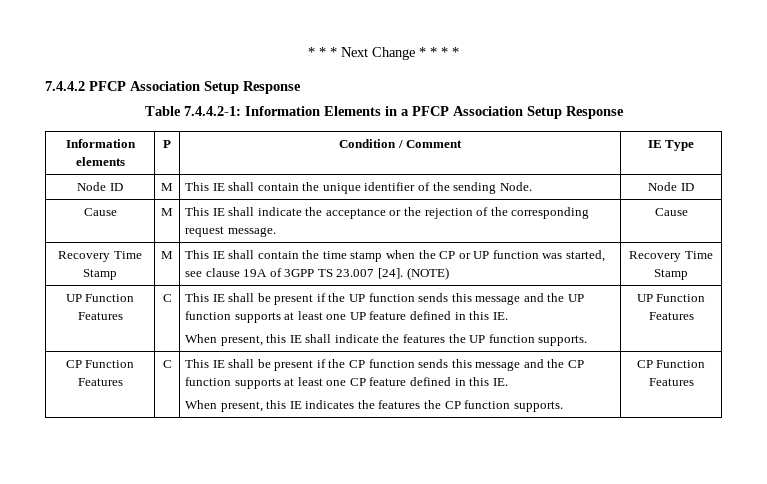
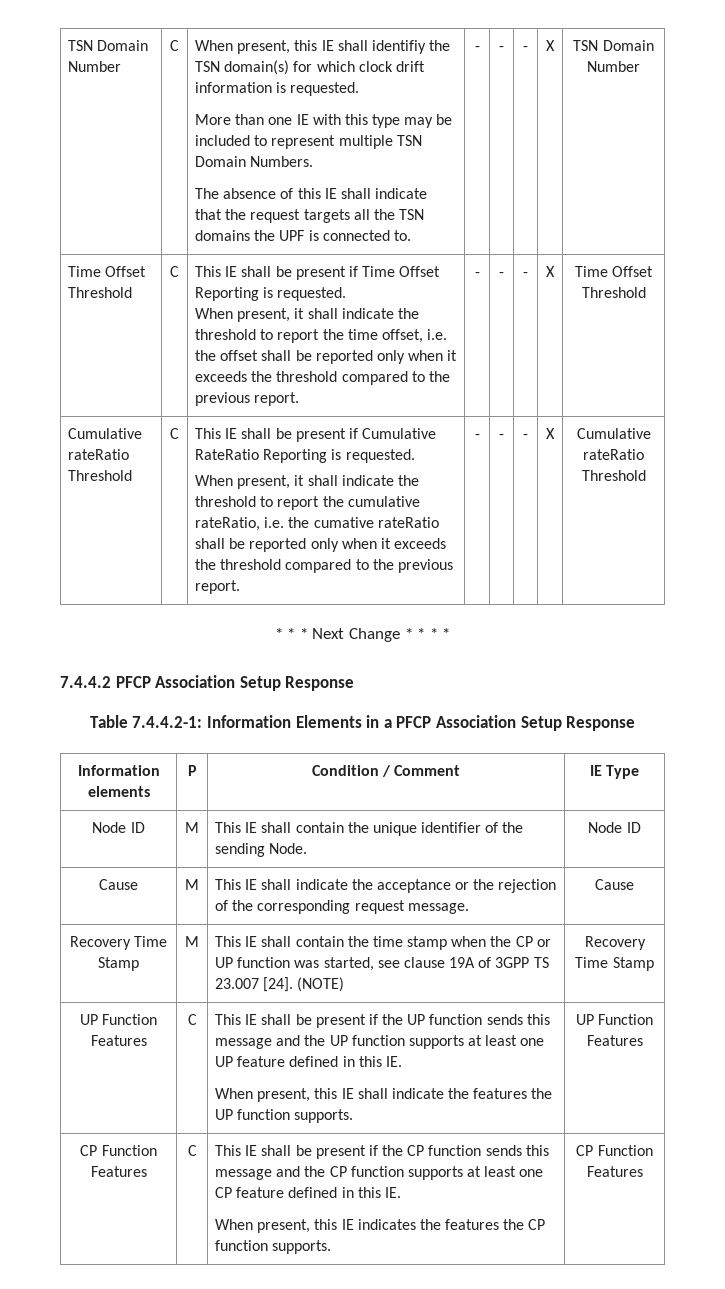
(308, 52) none -> [67,40,149,51] [67,61,121,72] [170,40,179,51] [194,40,451,54] [194,60,425,75] [194,82,360,96] [194,114,453,128] [194,135,422,149] [194,156,314,167] [194,188,428,199] [194,209,425,223] [194,230,411,241] [474,46,480,51] [499,46,504,51] [523,46,528,51] [546,40,555,51] [573,40,654,51] [587,61,640,72] [67,266,147,277] [67,287,132,298] [170,266,179,277] [194,266,441,280] [194,287,347,301] [194,308,419,322] [194,329,448,343] [194,350,458,364] [194,371,450,385] [194,392,300,406] [474,272,480,277] [499,272,504,277] [523,272,528,277] [546,266,555,277] [574,266,654,277] [581,287,646,298] [67,428,142,439] [67,449,129,460] [67,470,132,481] [170,428,179,439] [194,428,437,442] [194,449,415,463] [194,475,419,489] [194,496,420,510] [194,517,439,531] [194,538,447,552] [194,559,453,573] [194,580,240,594] [474,434,480,439] [499,434,504,439] [523,434,528,439] [546,428,555,439] [576,428,651,439] [583,449,644,460] [581,470,646,481] TSN Domain Number | C | When present, this IE shall identifiy the TSN domain(s) for which clock drift information is requested. // More than one IE with this type may be included to represent multiple TSN Domain Numbers. // The absence of this IE shall indicate that the request targets all the TSN domains the UPF is connected to. | - | - | - | X | TSN Domain Number // Time Offset Threshold | C | This IE shall be present if Time Offset Reporting is requested. // When present, it shall indicate the threshold to report the time offset, i.e. the offset shall be reported only when it exceeds the threshold compared to the previous report. | - | - | - | X | Time Offset Threshold // Cumulative rateRatio Threshold | C | This IE shall be present if Cumulative RateRatio Reporting is requested. // When present, it shall indicate the threshold to report the cumulative rateRatio, i.e. the cumative rateRatio shall be reported only when it exceeds the threshold compared to the previous report. | - | - | - | X | Cumulative rateRatio Threshold //

